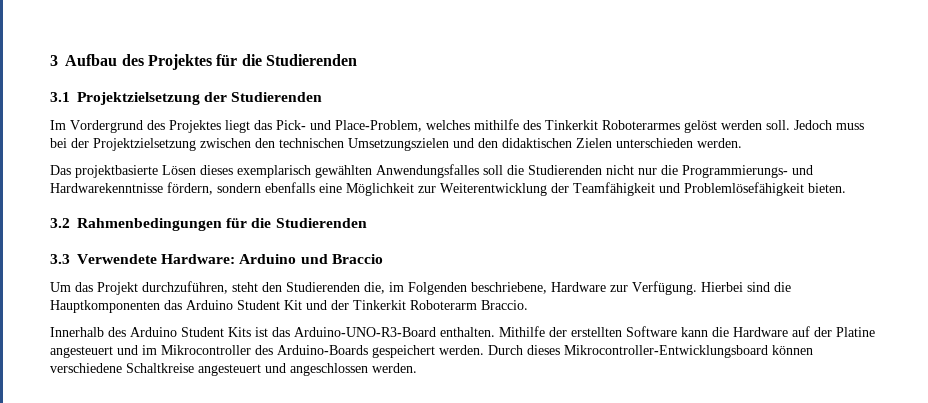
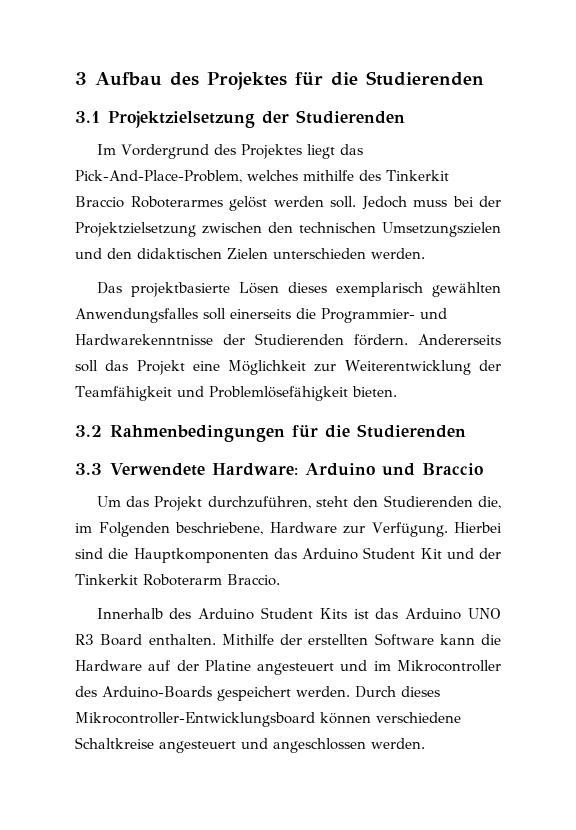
[276,120,422,132] Pick- und Place-Problem, -> [75,170,242,183] Pick-And-Place-Problem,
(598, 125) none -> [75,196,124,208] Braccio
[507,165,813,178] [50,182,315,195] die Studierenden nicht nur die Programmierungs- und Hardwarekenntnisse fördern, sondern ebenfalls -> [230,308,447,323] [75,333,501,346] [75,360,185,375] einerseits die Programmier- und Hardwarekenntnisse der Studierenden fördern. Andererseits soll das Projekt
[294,327,436,337] Arduino-UNO-R3-Board -> [405,608,501,620] [75,634,143,646] Arduino UNO R3 Board

